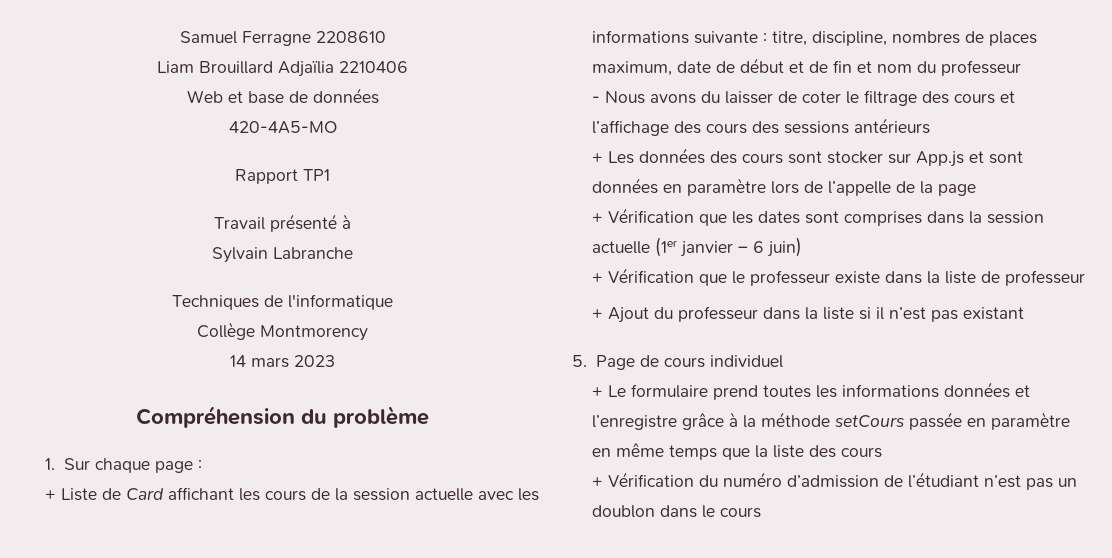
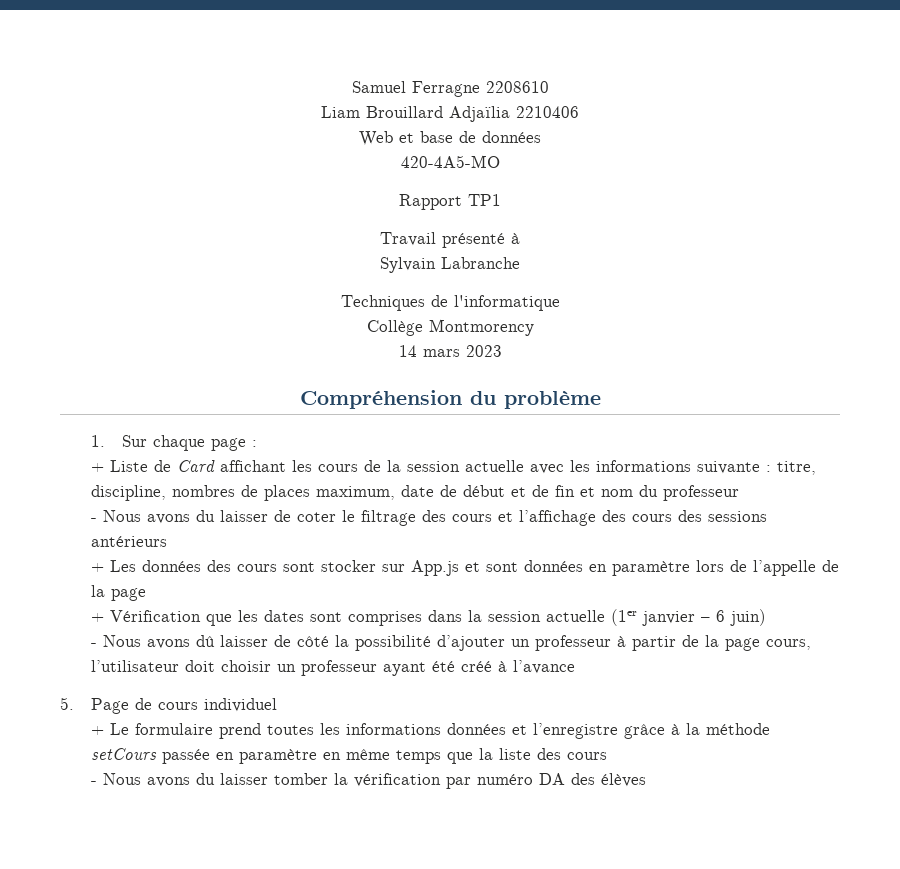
[591,268,1085,286] [591,306,1024,323] + Vérification que le professeur existe dans la liste de professeur // + Ajout du professeur dans la liste si il n’est pas existant -> [90,635,811,651] [90,660,575,676] - Nous avons dû laisser de côté la possibilité d’ajouter un professeur à partir de la page cours, l’utilisateur doit choisir un professeur ayant été créé à l’avance
[591,472,1077,490] [591,505,761,518] + Vérification du numéro d’admission de l’étudiant n’est pas un doublon dans le cours -> [90,773,646,789] - Nous avons du laisser tomber la vérification par numéro DA des élèves

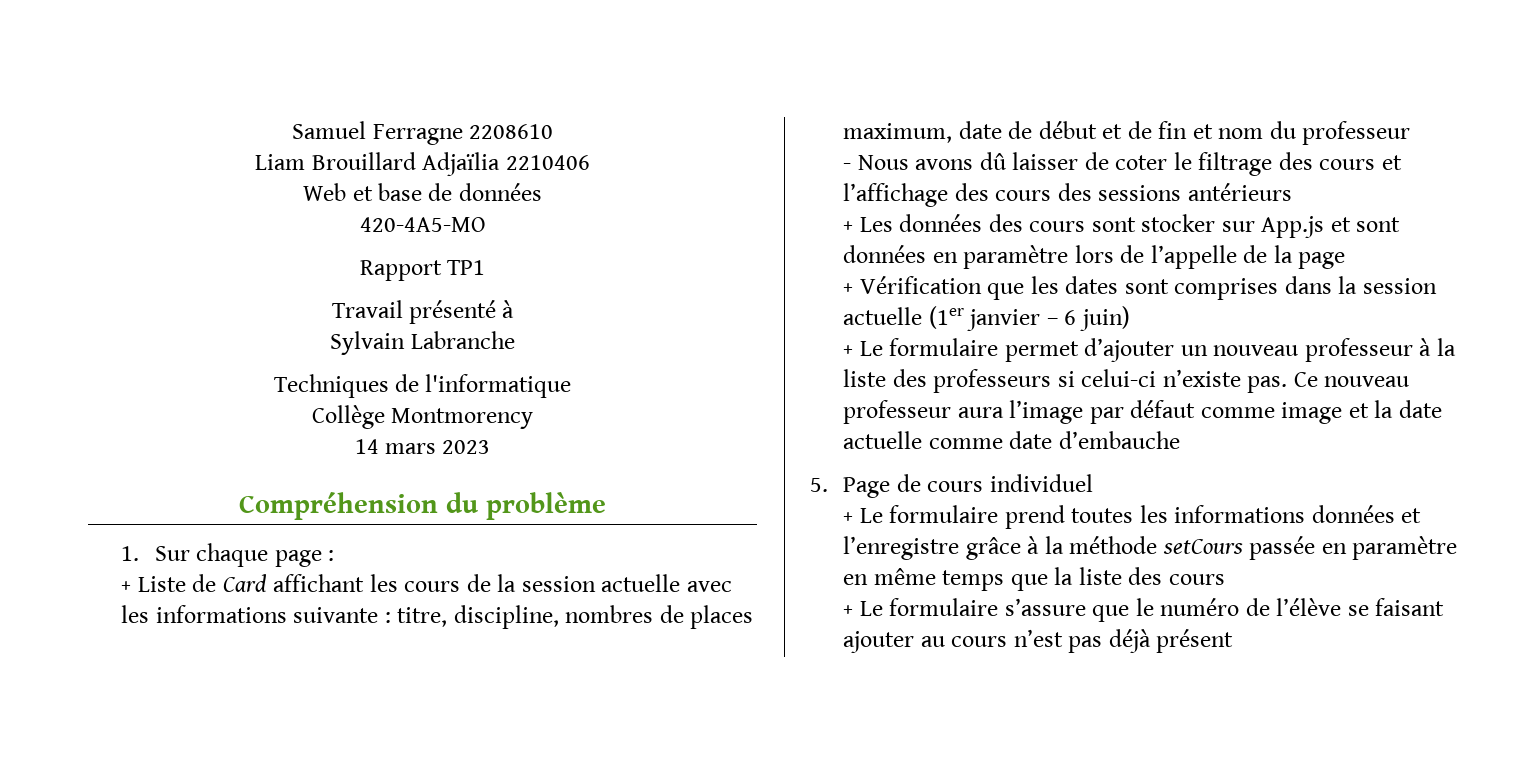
[195,510,215,522] du -> [979,152,1006,170] dû
[90,635,431,651] - Nous avons dû laisser de côté la possibilité -> [843,338,1079,362] + Le formulaire permet
(530, 643) none -> [1213,345,1299,356] nouveau
[631,635,811,651] [90,660,575,676] partir de la page cours, l’utilisateur doit choisir un professeur ayant été créé à l’avance -> [1436,338,1456,356] [843,369,1410,393] [843,400,1442,424] [843,431,1180,449] la liste des professeurs si celui-ci n’existe pas. Ce nouveau professeur aura l’image par défaut comme image et la date actuelle comme date d’embauche
[90,773,646,789] - Nous avons du laisser tomber la vérification par numéro DA des élèves -> [843,598,1445,622] [843,629,1234,653] + Le formulaire s’assure que le numéro de l’élève se faisant ajouter au cours n’est pas déjà présent

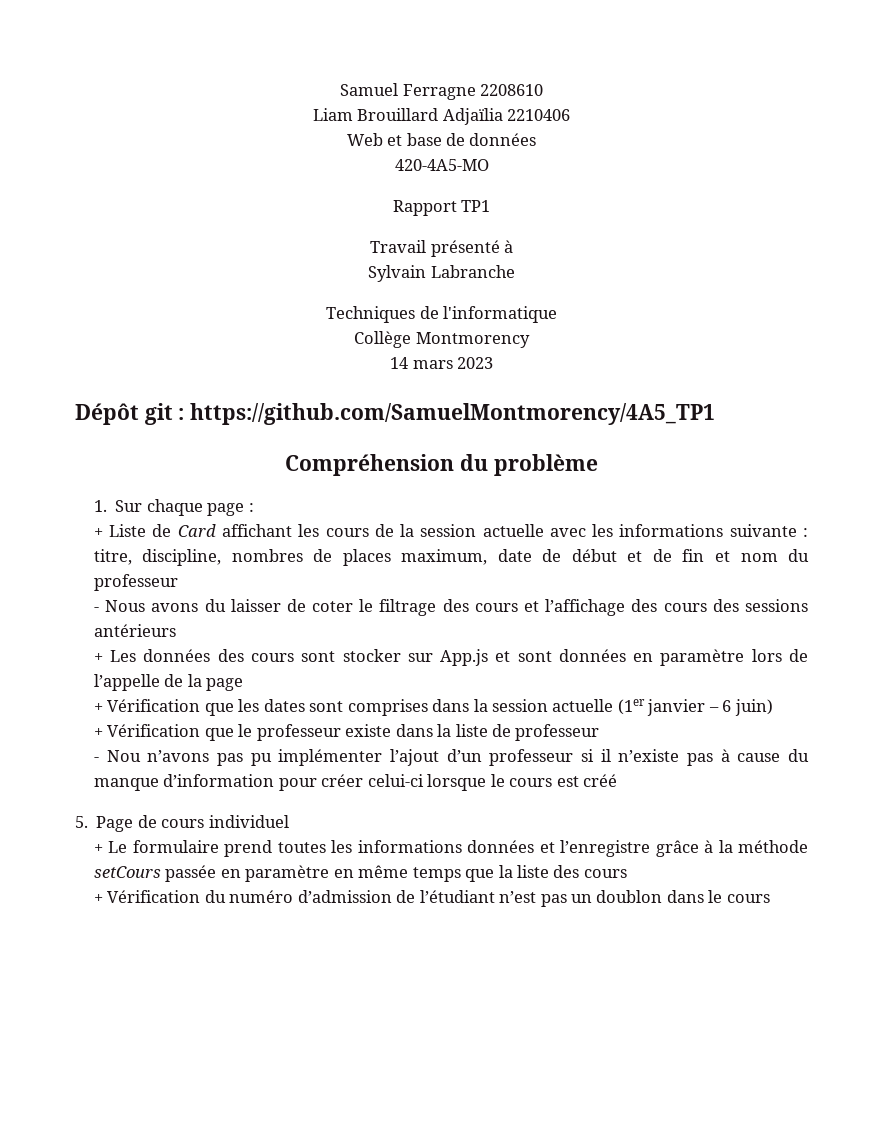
(491, 447) none -> [75,403,716,425] // Dépôt git : https://github.com/SamuelMontmorency/4A5_TP1
[979,152,1006,170] dû -> [204,599,226,612] du
[859,338,1456,362] [843,369,1410,393] [843,400,1442,424] [843,431,1180,449] Le formulaire permet d’ajouter un nouveau professeur à la liste des professeurs si celui-ci n’existe pas. Ce nouveau professeur aura l’image par défaut comme image et la date actuelle comme date d’embauche -> [107,724,600,741] [93,749,809,766] [93,774,618,791] Vérification que le professeur existe dans la liste de professeur // - Nou n’avons pas pu implémenter l’ajout d’un professeur si il n’existe pas à cause du manque d’information pour créer celui-ci lorsque le cours est créé
[859,598,1445,622] [843,629,1234,653] Le formulaire s’assure que le numéro de l’élève se faisant ajouter au cours n’est pas déjà présent -> [107,890,770,907] Vérification du numéro d’admission de l’étudiant n’est pas un doublon dans le cours

